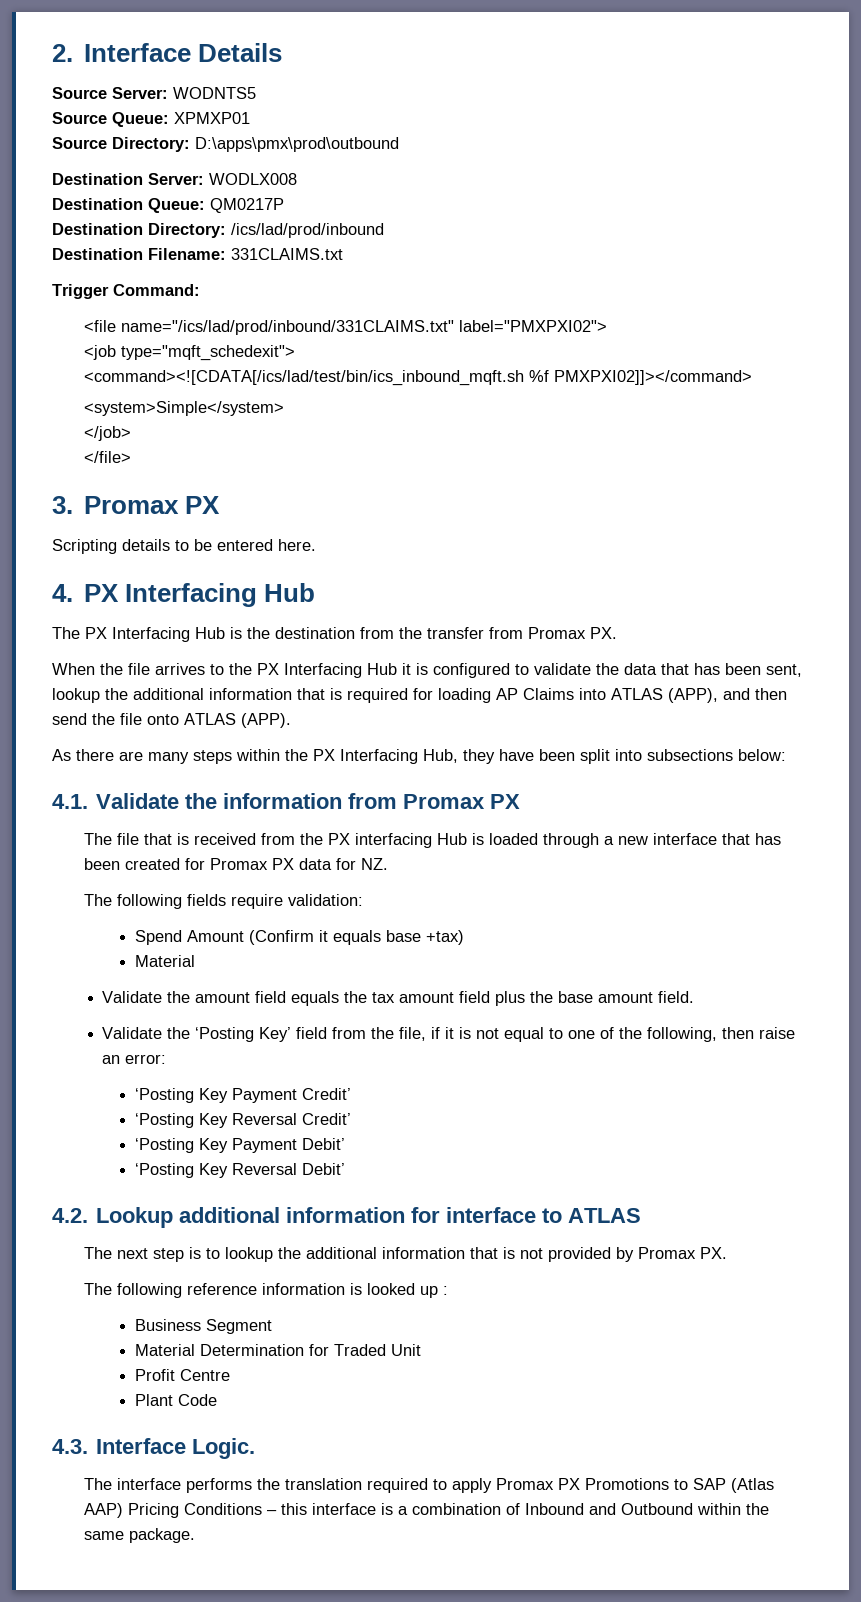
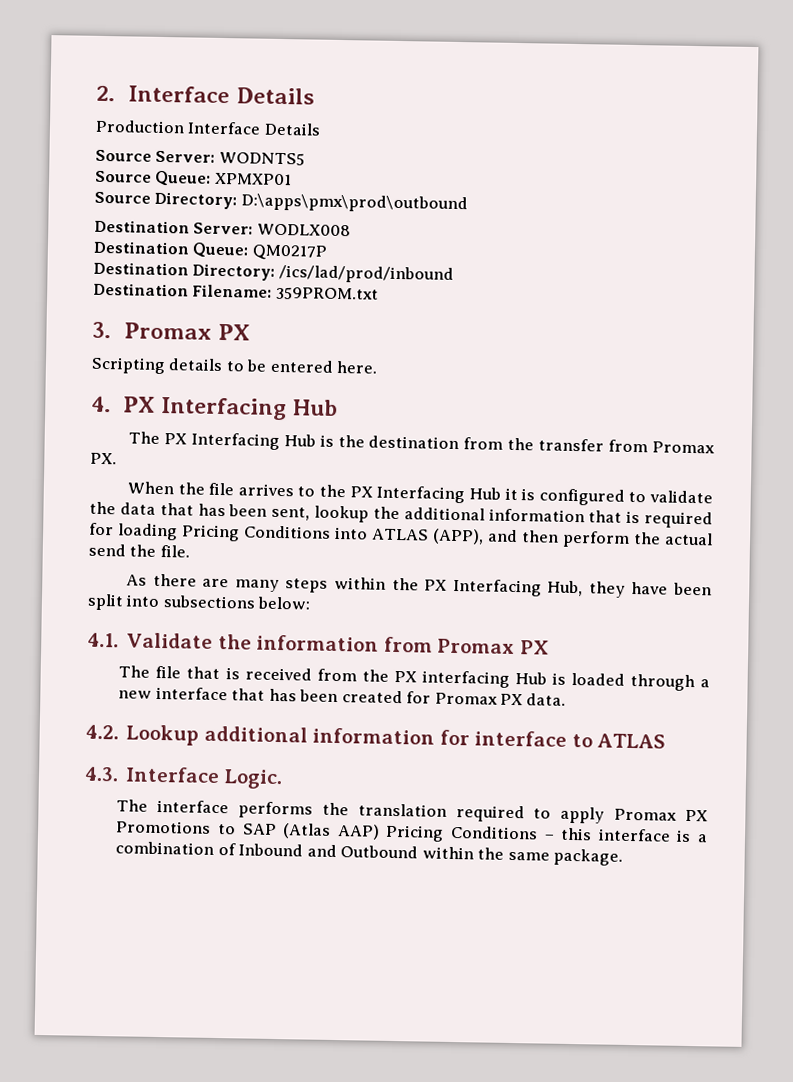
(283, 52) none -> [95,119,321,136] // Production Interface Details
[231,248,343,260] [52,284,200,299] [84,320,608,335] [84,345,296,361] [84,370,753,386] [84,401,285,416] [84,426,132,441] [84,451,132,463] 331CLAIMS.txt // Trigger Command: // <file name="/ics/lad/prod/inbound/331CLAIMS.txt" label="PMXPXI02"> // <job type="mqft_schedexit"> // <command><![CDATA[/ics/lad/test/bin/ics_inbound_mqft.sh %f PMXPXI02]]></command> // <system>Simple</system> // </job> // </file> -> [275,286,379,301] 359PROM.txt
[496,688,574,700] AP Claims -> [181,524,331,542] Pricing Conditions
[52,713,291,728] send the file onto ATLAS (APP). -> [562,530,713,548] [88,543,190,558] perform the actual send the file.
[299,858,389,870] [84,894,364,909] [134,930,464,945] [134,955,195,967] [102,991,695,1006] [102,1027,796,1042] [102,1054,167,1064] [134,1088,351,1103] [134,1113,351,1128] [134,1138,345,1153] [134,1163,345,1178] data for NZ. // The following fields require validation: // Spend Amount (Confirm it equals base +tax) // Material // Validate the amount field equals the tax amount field plus the base amount field. // Validate the ‘Posting Key’ field from the file, if it is not equal to one of the following, then raise an error: // ‘Posting Key Payment Credit’ // ‘Posting Key Reversal Credit’ // ‘Posting Key Payment Debit’ // ‘Posting Key Reversal Debit’ -> [526,693,567,706] data.
[84,1247,728,1262] [84,1283,449,1298] [134,1319,272,1334] [134,1344,421,1356] [134,1369,230,1381] [134,1394,217,1406] // The next step is to lookup the additional information that is not provided by Promax PX. // The following reference information is looked up : // Business Segment // Material Determination for Traded Unit // Profit Centre // Plant Code -> (666, 741) none

